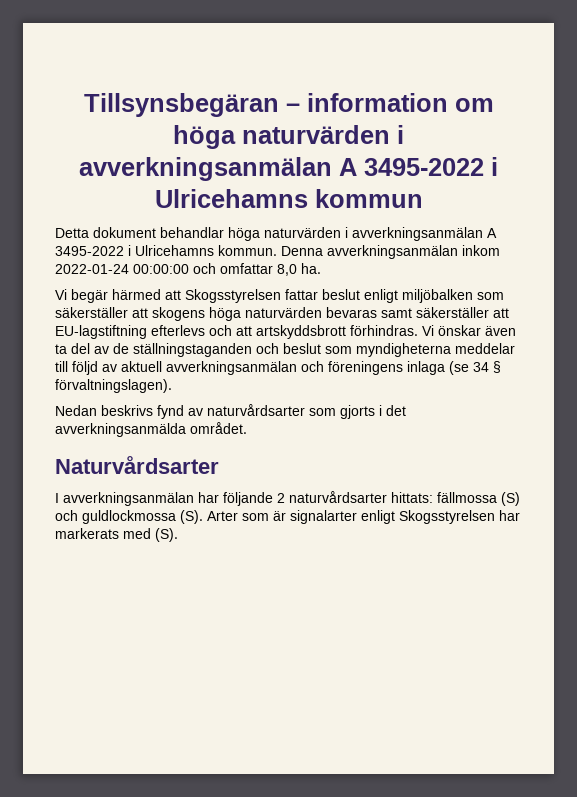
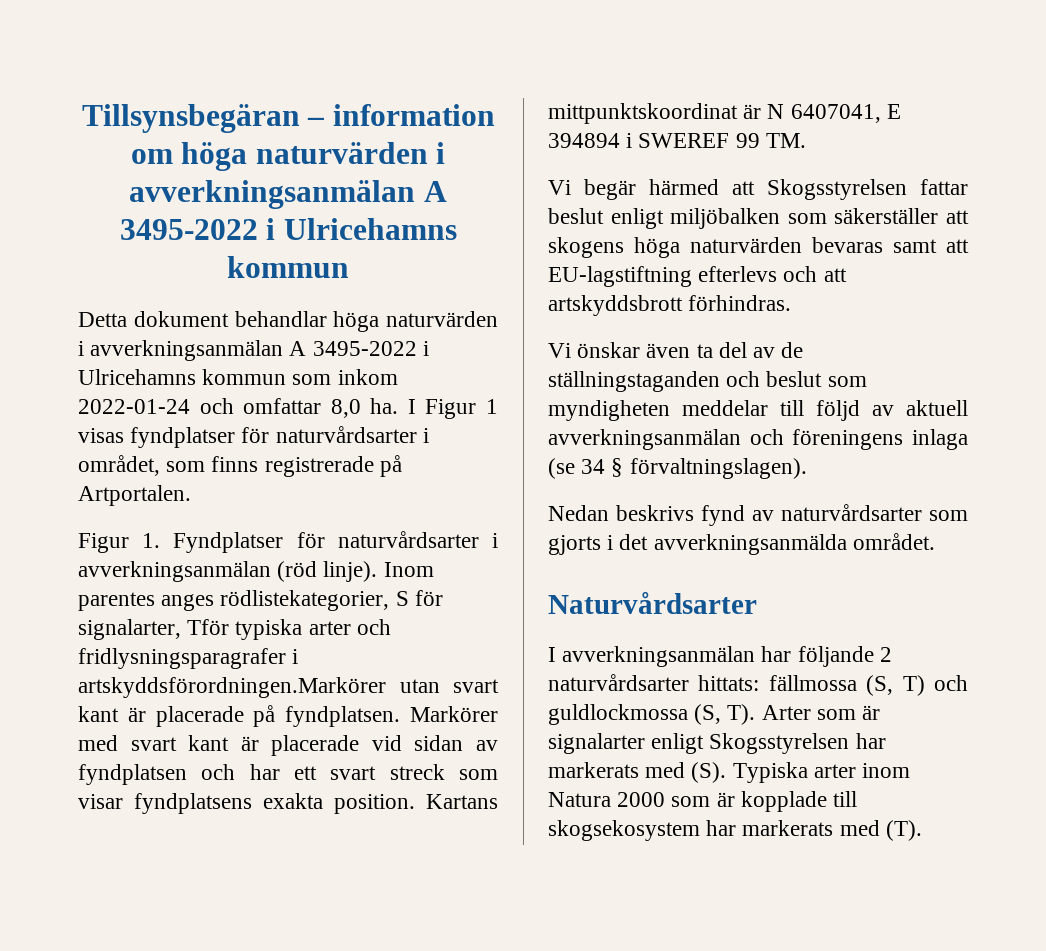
[218,245,458,259] kommun. Denna avverkningsanmälan -> [202,369,332,385] kommun som
[133,264,189,274] 00:00:00 -> (190, 406) none
(321, 268) none -> [407,399,498,419] [78,426,429,448] [78,455,402,477] [78,485,191,506] [78,531,498,553] [78,561,434,582] [78,590,443,611] [78,619,391,640] [78,648,299,669] [78,677,499,698] [78,705,499,727] [78,735,498,756] [78,764,498,785] [78,793,498,814] [548,103,901,124] [548,133,806,148] I Figur 1 visas fyndplatser för naturvårdsarter i området, som finns registrerade på Artportalen. // Figur 1. Fyndplatser för naturvårdsarter i avverkningsanmälan (röd linje). Inom parentes anges rödlistekategorier, S för signalarter, Tför typiska arter och fridlysningsparagrafer i artskyddsförordningen.Markörer utan svart kant är placerade på fyndplatsen. Markörer med svart kant är placerade vid sidan av fyndplatsen och har ett svart streck som visar fyndplatsens exakta position. Kartans mittpunktskoordinat är N 6407041, E 394894 i SWEREF 99 TM.
[416,307,489,318] säkerställer -> (937, 246) none
(418, 330) none -> (792, 303) //
[356,343,451,357] myndigheterna -> [548,400,670,421] myndigheten
[501,492,520,506] [55,510,203,524] (S) och guldlockmossa (S). -> [866,675,968,696] [548,704,756,725] (S, T) och guldlockmossa (S, T).
(178, 535) none -> [732,762,911,783] [548,791,858,812] [548,820,922,841] Typiska arter inom Natura 2000 som är kopplade till skogsekosystem har markerats med (T).

